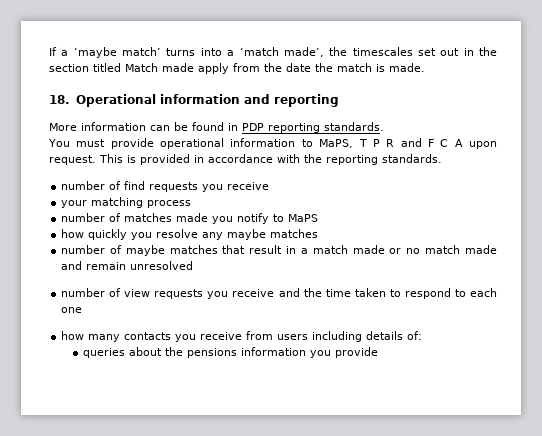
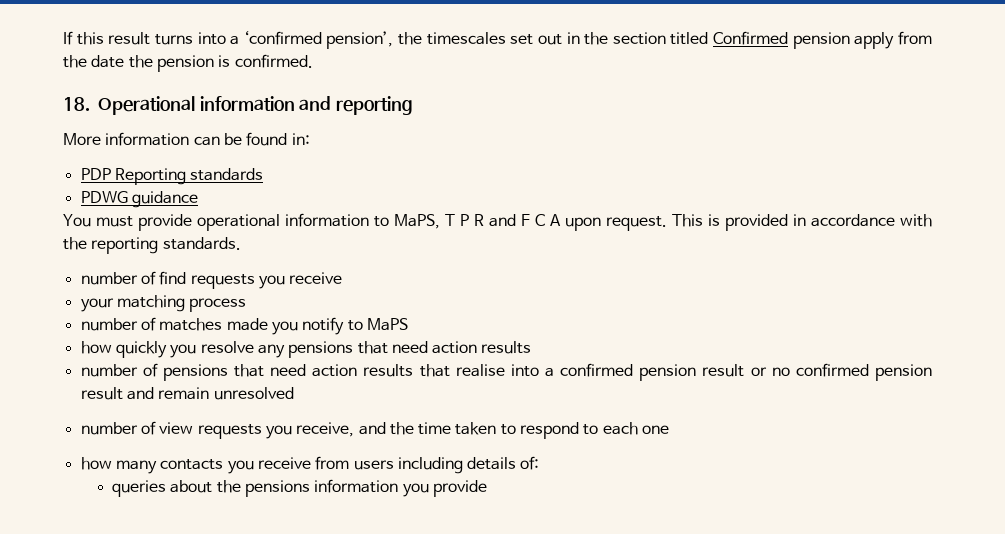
[61,47,162,58] a ‘maybe match’ -> [76,32,151,45] this result
[239,47,324,57] ‘match made’, -> [243,30,394,49] ‘confirmed pension’,
[125,63,194,72] Match made -> [713,31,850,49] Confirmed pension
[337,63,425,72] match is made. -> [156,54,313,72] pension is confirmed.
[228,122,384,133] in PDP reporting standards. -> [291,133,310,145] [80,168,264,185] [80,191,198,208] in: // PDP Reporting standards // PDWG guidance
[227,229,319,240] [61,245,498,256] maybe matches // number of maybe matches that result in a match made or no match made -> [288,341,532,358] [80,363,932,381] [80,387,123,400] pensions that need action results // number of pensions that need action results that realise into a confirmed pension result or no confirmed pension result
[232,289,275,297] receive -> [296,422,355,437] receive,

